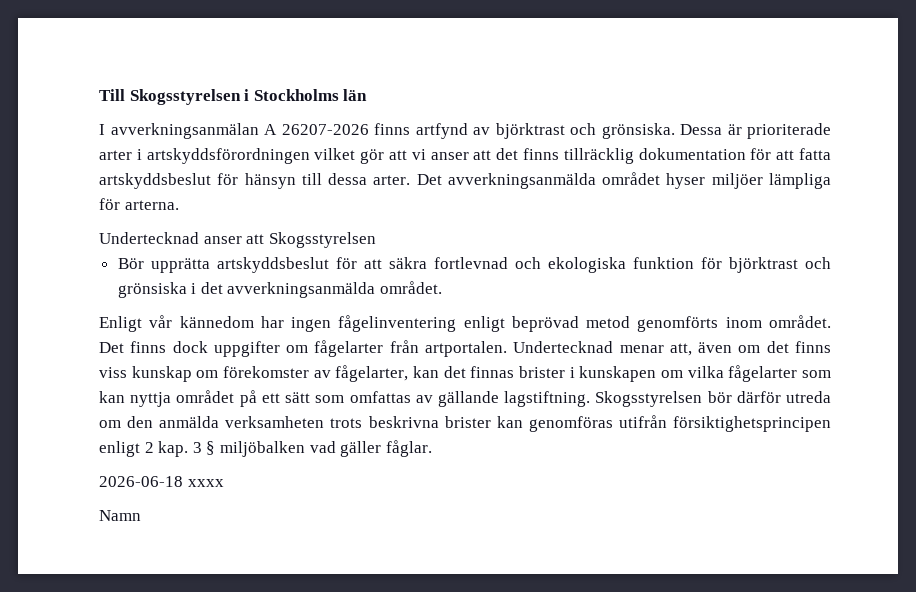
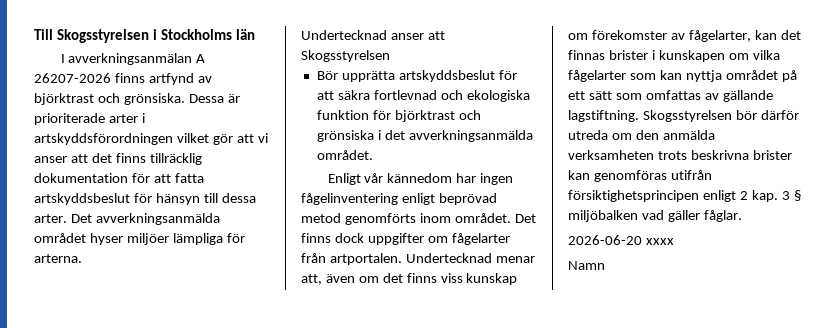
[99,476,183,487] 2026-06-18 -> [568,235,642,245] 2026-06-20

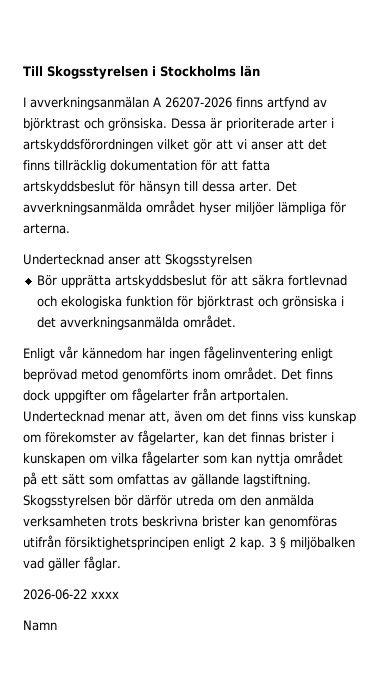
[568,235,642,245] 2026-06-20 -> [23,589,87,600] 2026-06-22

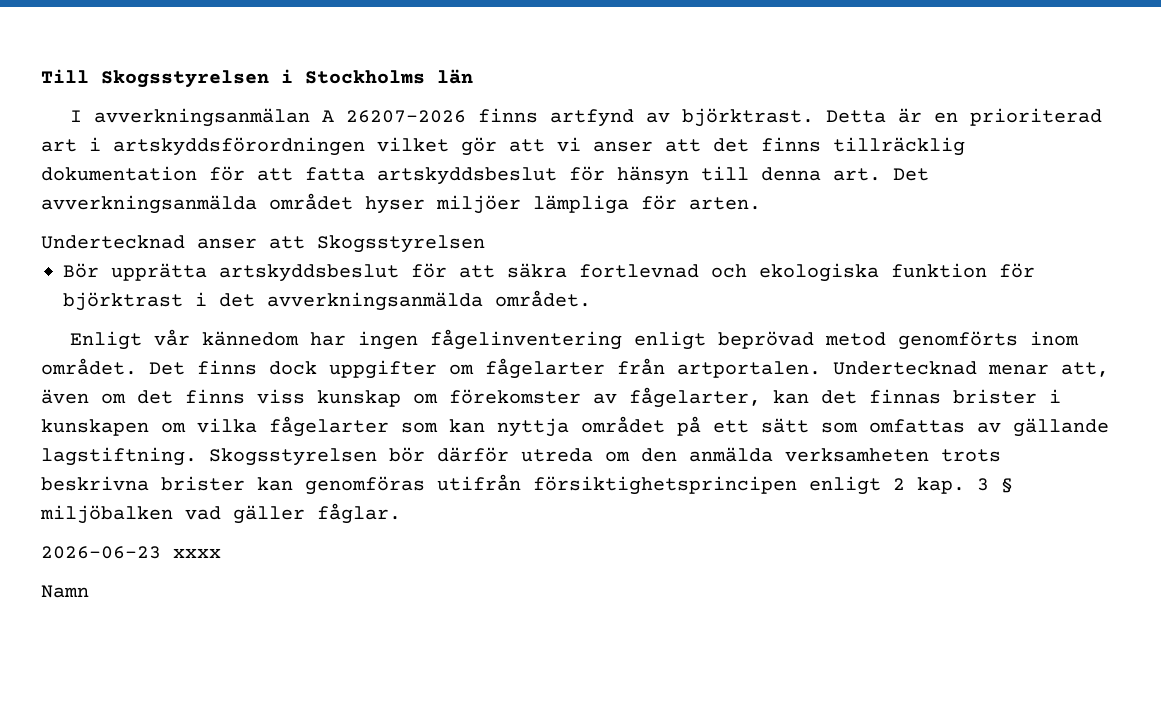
[23,118,327,131] björktrast och grönsiska. Dessa är prioriterade arter -> [682,108,1103,127] [41,139,77,152] björktrast. Detta är en prioriterad art
[202,181,272,192] dessa arter. -> [761,167,881,181] denna art.
[23,223,70,234] arterna. -> [689,197,761,210] arten.
[257,296,337,309] och grönsiska -> (183, 301) none
[23,589,87,600] 2026-06-22 -> [41,546,161,559] 2026-06-23

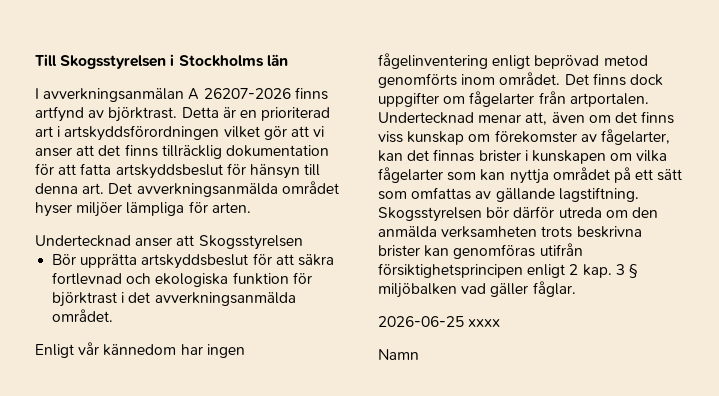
[41,546,161,559] 2026-06-23 -> [378,316,464,327] 2026-06-25

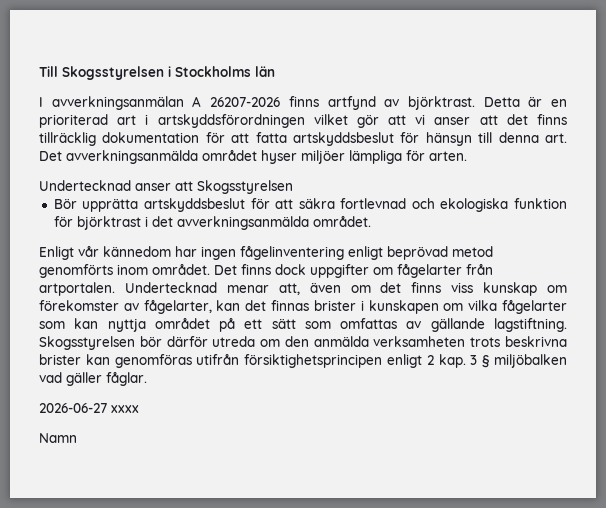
[378,316,464,327] 2026-06-25 -> [39,403,107,413] 2026-06-27

